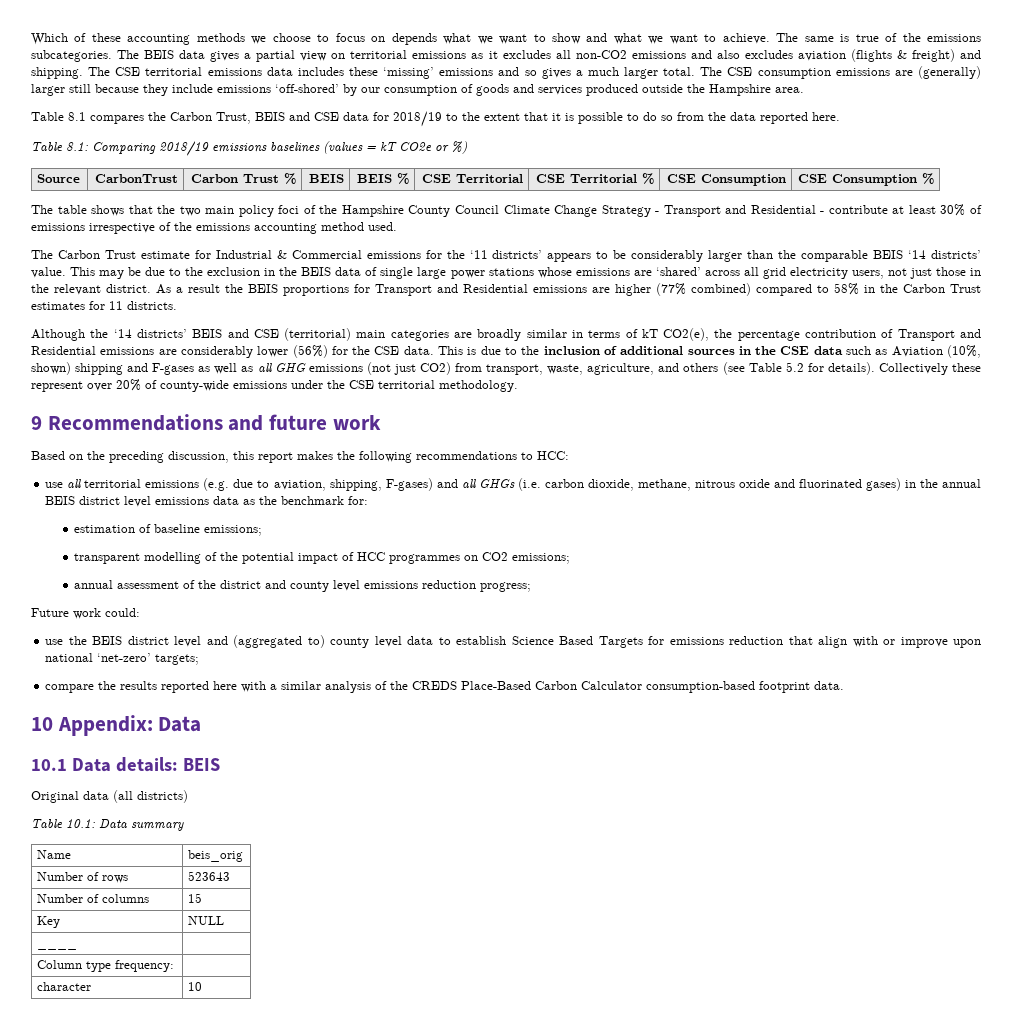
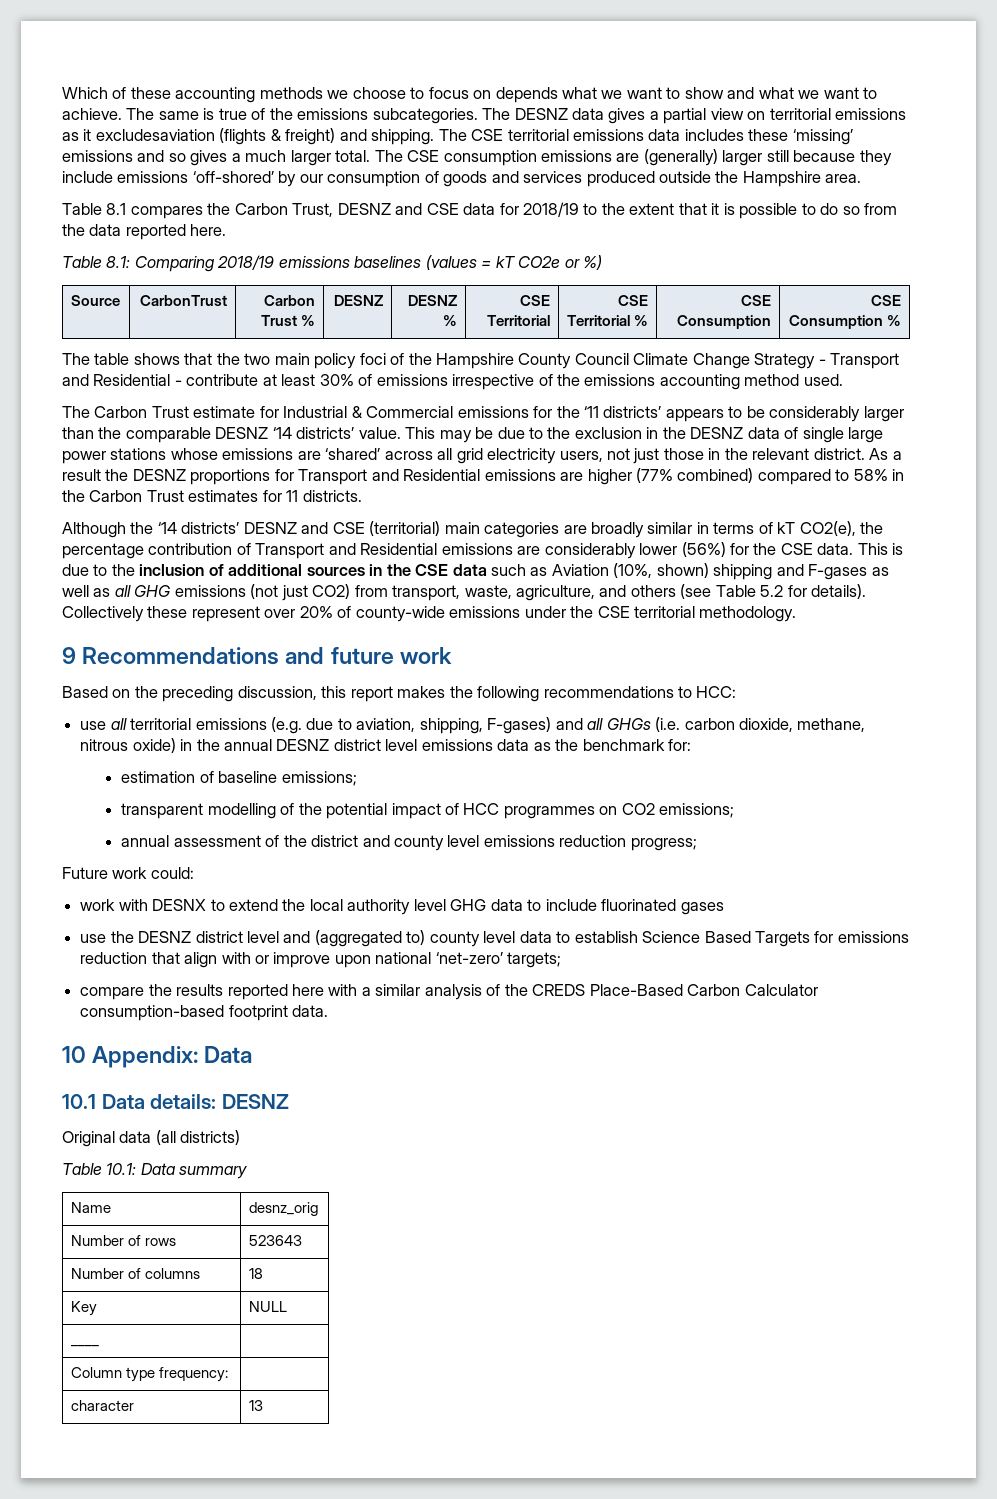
[144,50,175,59] BEIS -> [514,108,568,120] DESNZ
[502,50,846,61] excludes all non-CO2 emissions and also excludes aviation -> [95,129,215,141] excludesaviation
[255,112,285,121] BEIS -> [337,203,391,215] DESNZ
[308,174,344,183] [356,174,392,183] BEIS | BEIS -> [334,295,384,306] [408,295,458,306] DESNZ | DESNZ
[873,250,904,259] BEIS -> [215,427,269,439] DESNZ
[301,267,332,276] BEIS -> [690,427,744,439] DESNZ
[248,284,278,293] BEIS -> [132,469,186,481] DESNZ
[192,329,223,338] BEIS -> [243,522,297,534] DESNZ
[738,478,901,491] oxide and fluorinated gases) -> [132,738,176,753] oxide)
[45,496,76,505] BEIS -> [276,739,330,751] DESNZ
(140, 612) none -> [80,899,724,915] // work with DESNX to extend the local authority level GHG data to include fluorinated gases
[92,636,123,645] BEIS -> [138,931,192,943] DESNZ
[182,758,220,771] BEIS -> [221,1094,289,1109] DESNZ
[188,850,244,862] beis_orig -> [248,1202,318,1216] desnz_orig
[188,893,203,903] 15 -> [248,1268,263,1279] 18
[188,982,203,991] 10 -> [248,1400,263,1411] 13

